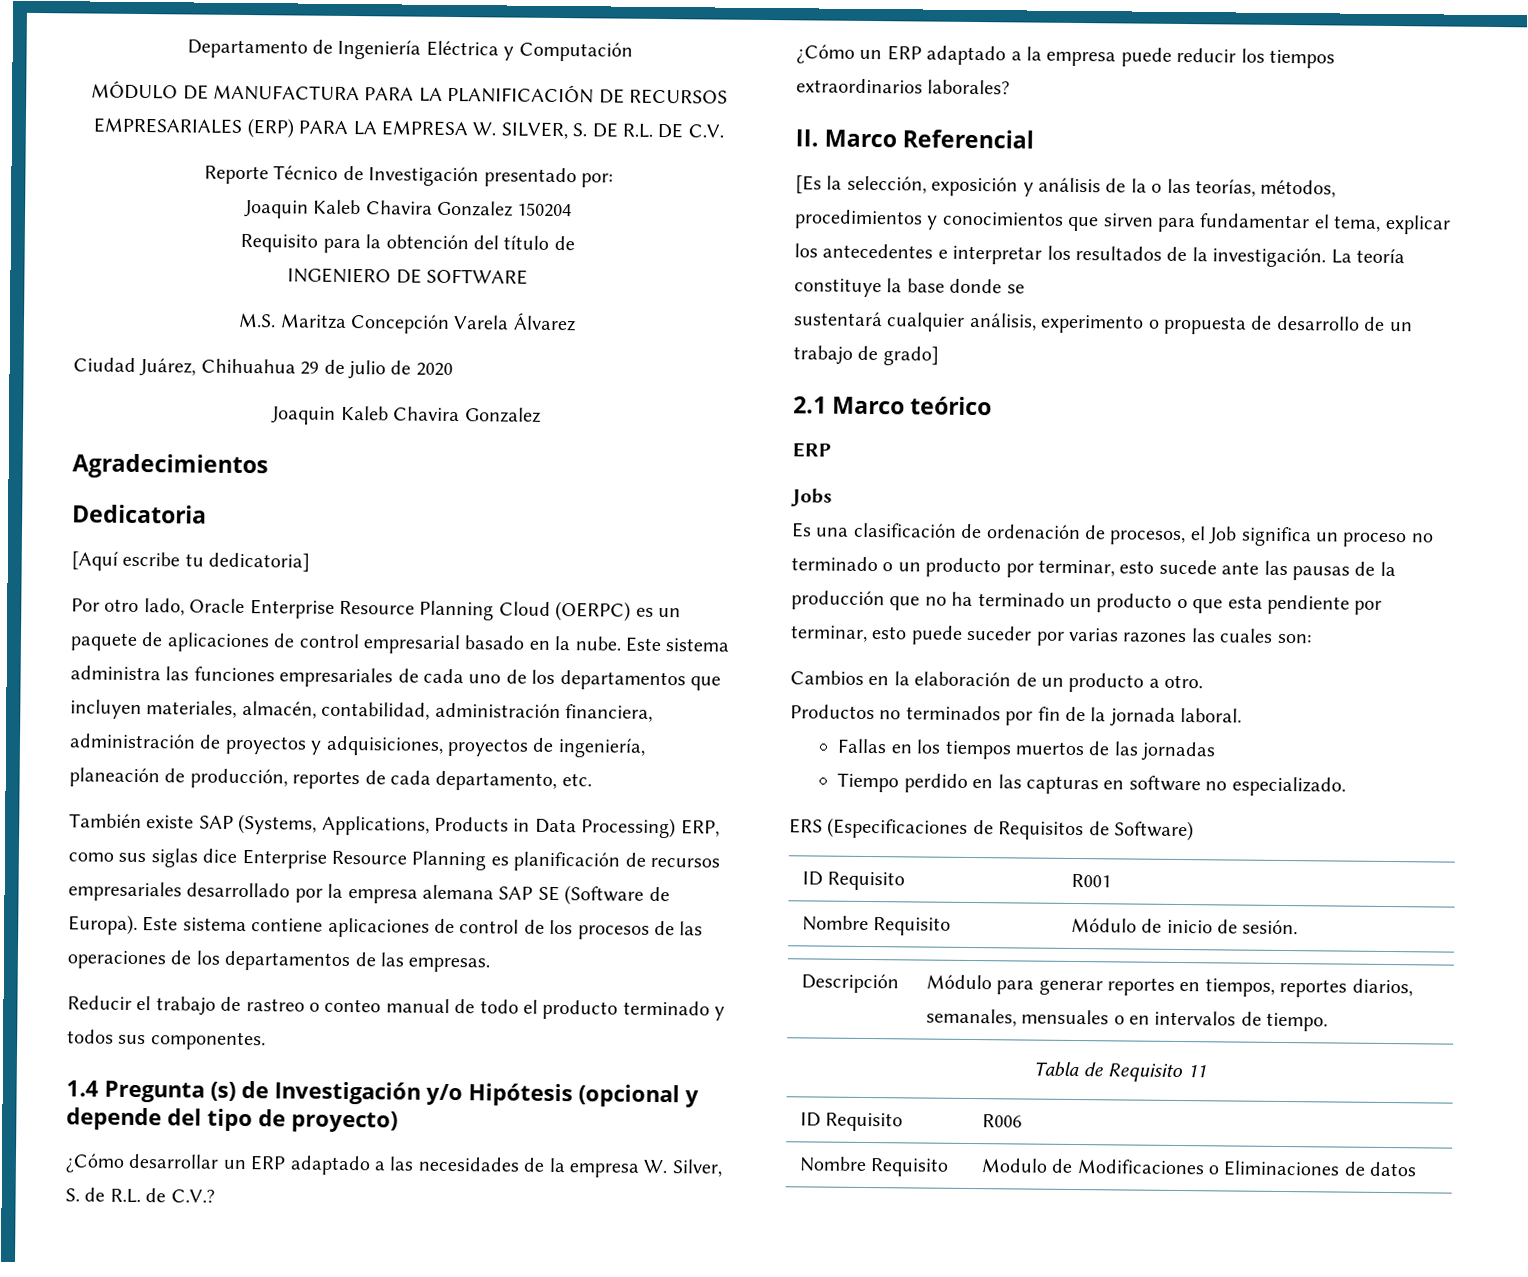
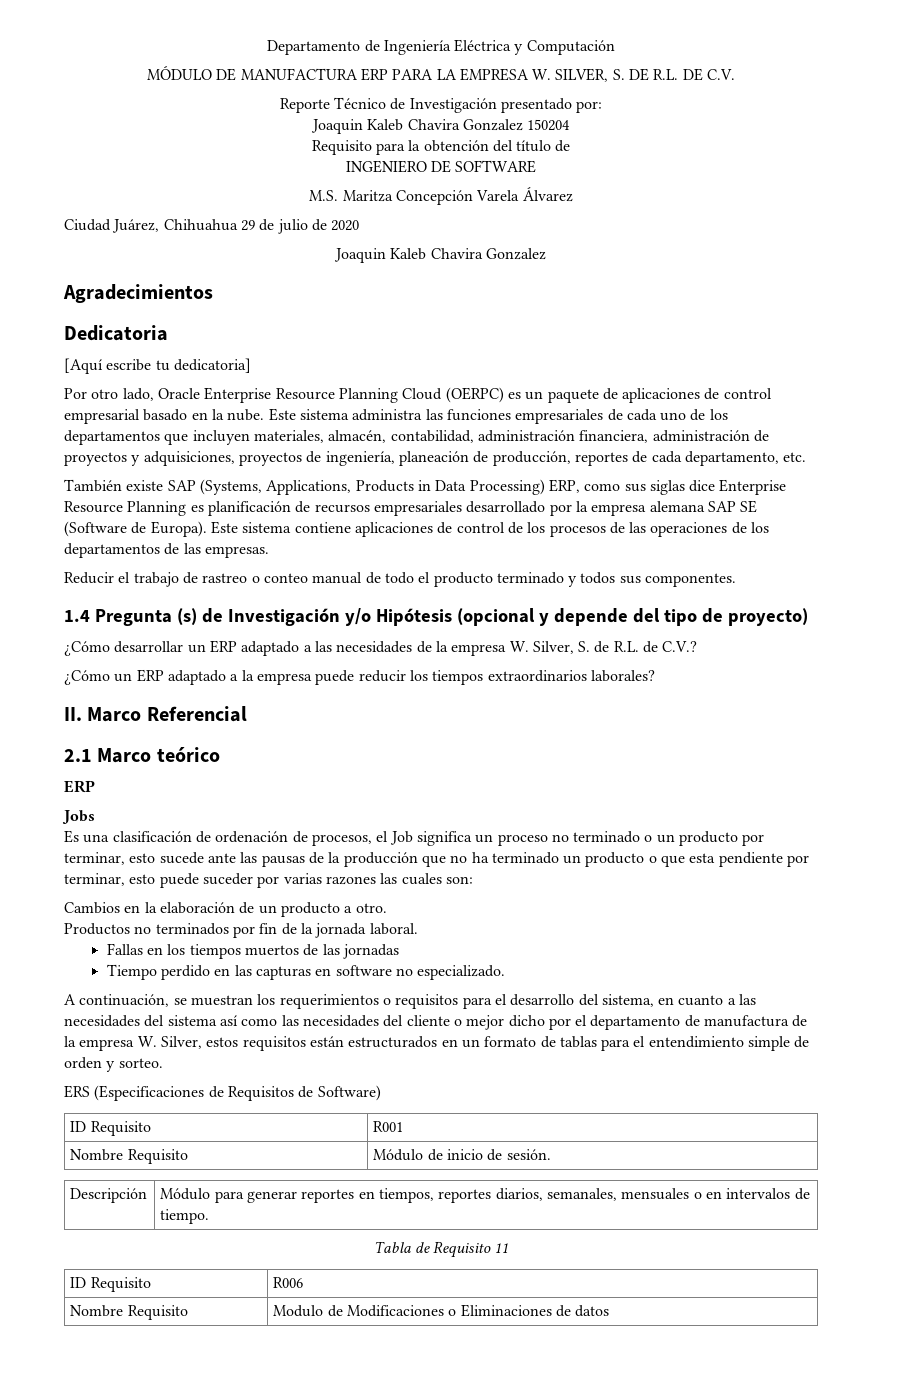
[364,83,728,105] [93,117,294,139] PARA LA PLANIFICACIÓN DE RECURSOS EMPRESARIALES (ERP) -> [360,68,388,81] ERP
[795,175,1337,198] [794,209,1451,235] [794,243,1405,268] [794,278,1025,298] [794,311,1413,335] [793,345,939,366] // [Es la selección, exposición y análisis de la o las teorías, métodos, procedimientos y conocimientos que sirven para fundamentar el tema, explicar los antecedentes e interpretar los resultados de la investigación. La teoría constituye la base donde se // sustentará cualquier análisis, experimento o propuesta de desarrollo de un trabajo de grado] -> (247, 714) none
(1346, 786) none -> [64,994,757,1009] [64,1015,808,1030] [64,1036,810,1051] [64,1057,163,1072] // A continuación, se muestran los requerimientos o requisitos para el desarrollo del sistema, en cuanto a las necesidades del sistema así como las necesidades del cliente o mejor dicho por el departamento de manufactura de la empresa W. Silver, estos requisitos están estructurados en un formato de tablas para el entendimiento simple de orden y sorteo.

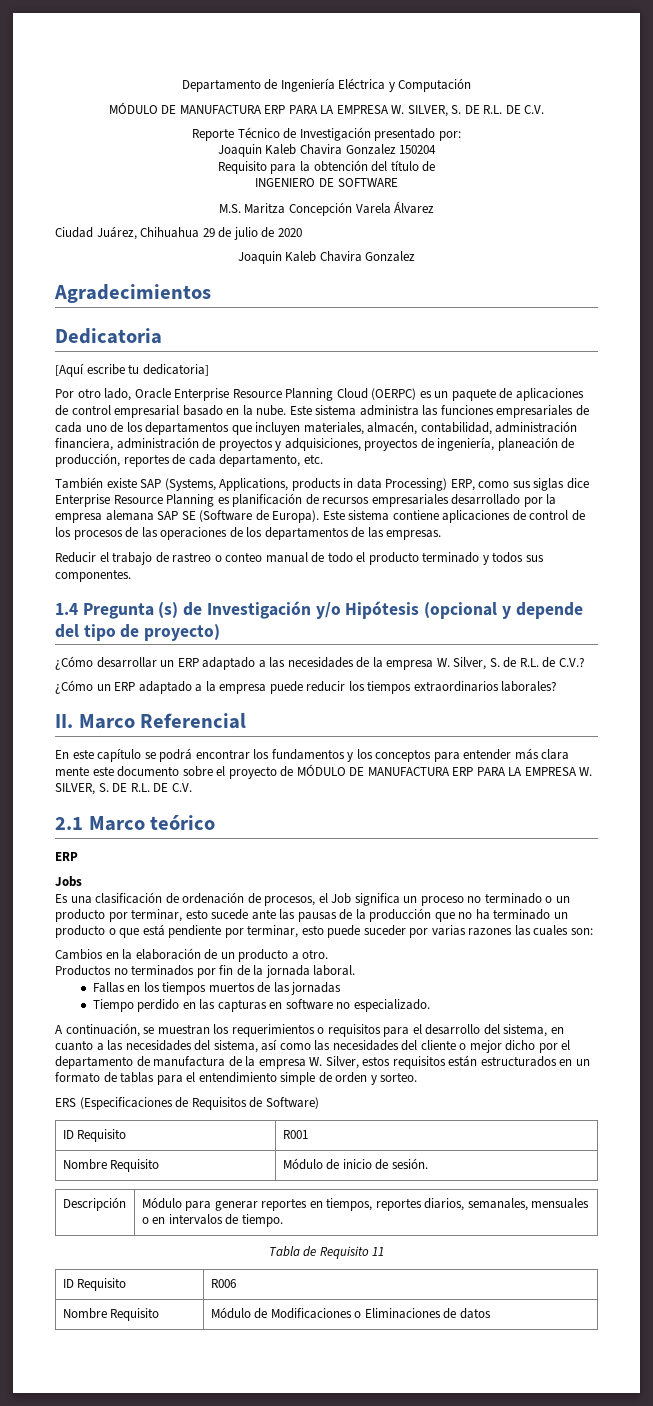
[355,480,467,492] Products in Data -> [291,478,382,491] products in data
(247, 714) none -> [55,748,570,762] [55,764,593,779] [55,783,192,795] // En este capítulo se podrá encontrar los fundamentos y los conceptos para entender más clara mente este documento sobre el proyecto de MÓDULO DE MANUFACTURA ERP PARA LA EMPRESA W. SILVER, S. DE R.L. DE C.V.
[689,853,716,863] esta -> [142,924,165,936] está
[167,1015,217,1026] sistema -> [213,1040,258,1053] sistema,
[273,1305,324,1317] Modulo -> [210,1307,251,1319] Módulo

